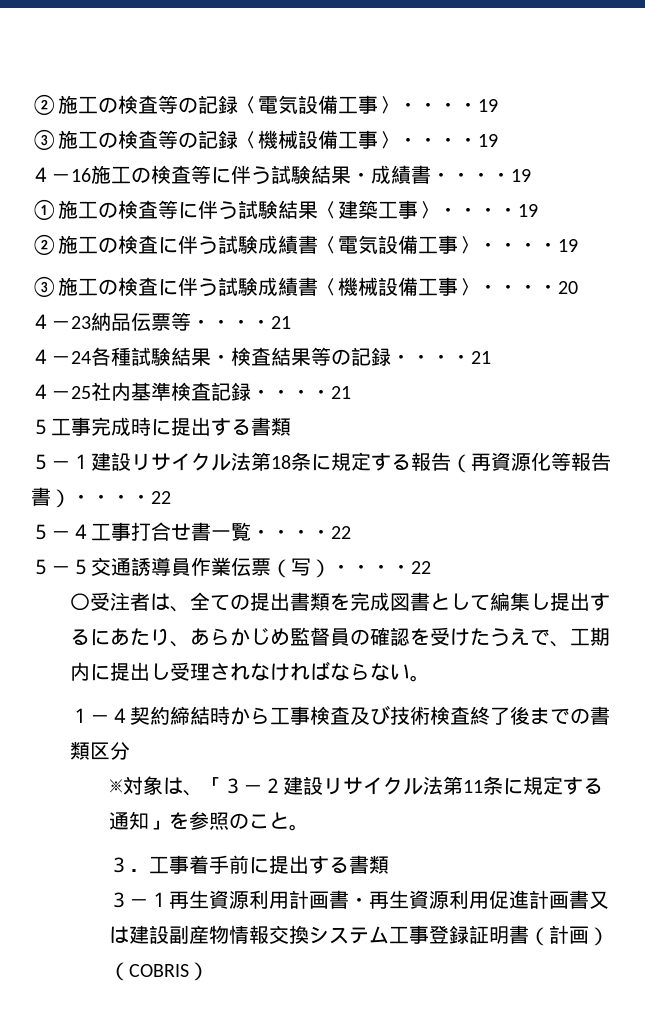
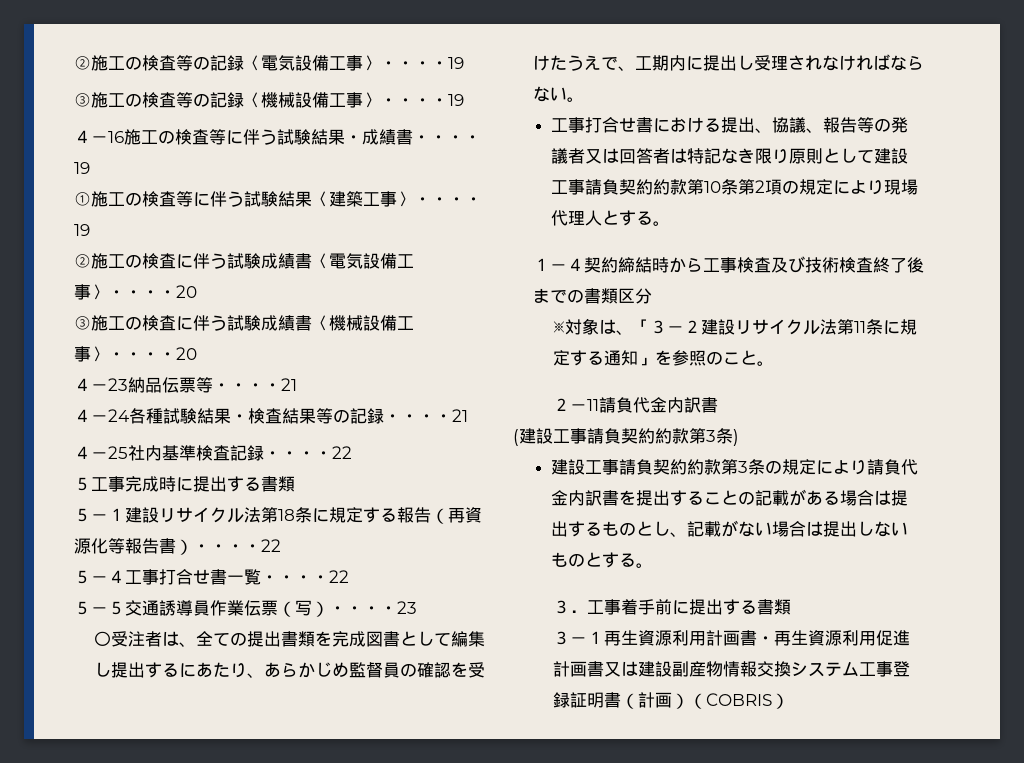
[558,239,578,252] 19 -> [176,285,197,298] 20
[331,386,351,399] 21 -> [332,446,352,459] 22
[411,561,431,574] 22 -> [397,601,417,614] 23
(430, 678) none -> [551,117,909,133] [551,148,909,164] [551,179,919,195] [551,210,671,226] // 工事打合せ書における提出、協議、報告等の発議者又は回答者は特記なき限り原則として建設工事請負契約約款第10条第2項の規定により現場代理人とする。
(309, 827) none -> [552,397,718,413] [513,428,739,446] [551,459,919,475] [551,489,909,506] [551,520,909,537] [551,552,654,568] // ２－11請負代金内訳書 // (建設工事請負契約約款第3条) // 建設工事請負契約約款第3条の規定により請負代金内訳書を提出することの記載がある場合は提出するものとし、記載がない場合は提出しないものとする。

